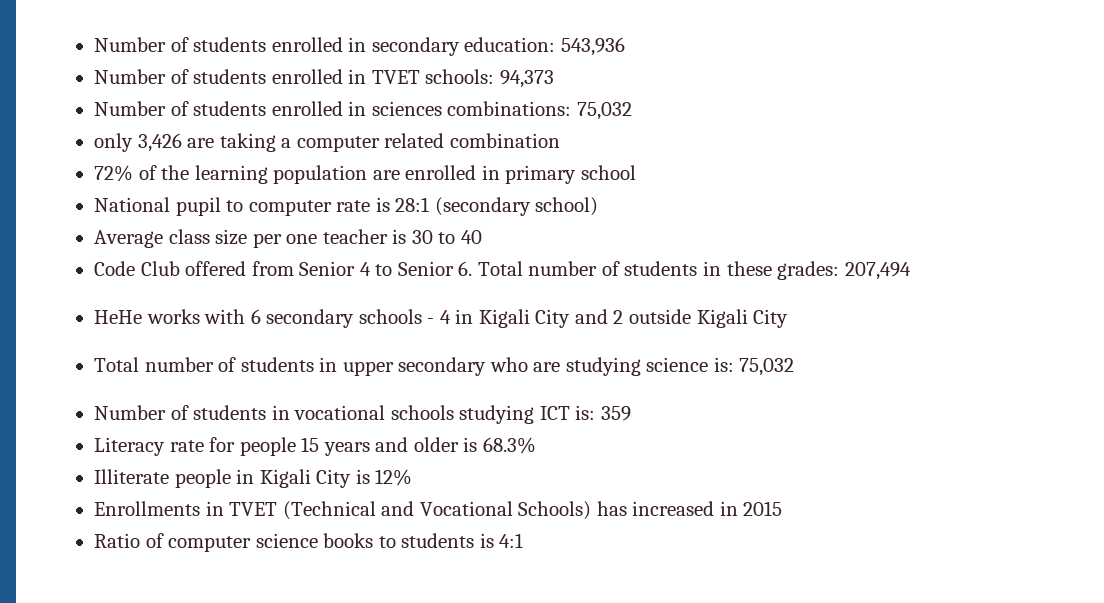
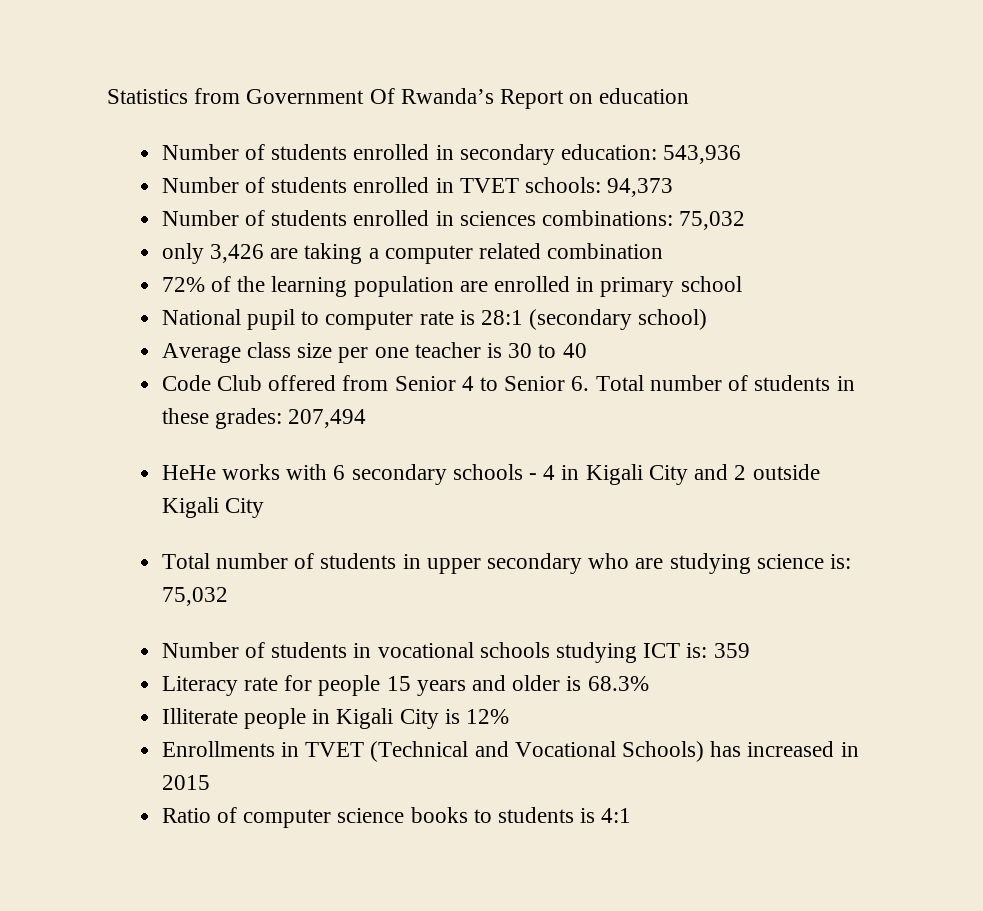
(94, 44) none -> [107,88,690,109] Statistics from Government Of Rwanda’s Report on education //

